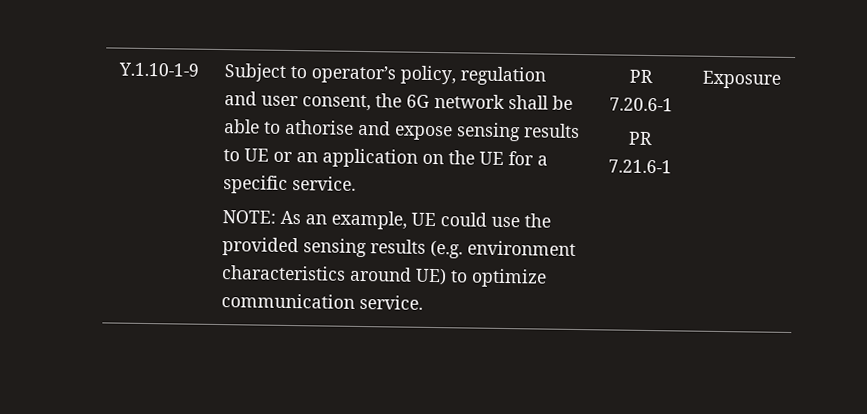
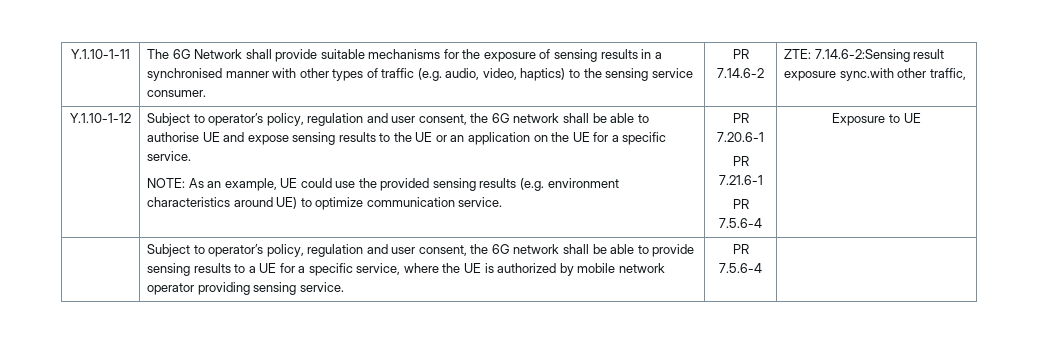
[118,62,199,77] Y.1.10-1-9 -> [71,49,130,59] [147,49,662,62] [147,68,693,81] [147,90,207,97] [732,49,749,59] [717,68,764,78] [784,49,945,62] [784,68,966,81] [70,113,131,123] Y.1.10-1-11 | The 6G Network shall provide suitable mechanisms for the exposure of sensing results in a synchronised manner with other types of traffic (e.g. audio, video, haptics) to the sensing service consumer. | PR 7.14.6-2 | ZTE: 7.14.6-2:Sensing result exposure sync.with other traffic, // Y.1.10-1-12
[285,119,355,135] athorise -> [147,132,220,142] authorise UE
(241, 155) none -> [393,132,412,142] the
(672, 166) none -> [732,199,749,209] [719,218,762,228] // PR 7.5.6-4
(781, 79) none -> [889,113,921,123] [147,244,695,257] [147,263,665,276] [147,282,344,295] [732,244,749,254] [719,263,762,273] to UE // | Subject to operator’s policy, regulation and user consent, the 6G network shall be able to provide sensing results to a UE for a specific service, where the UE is authorized by mobile network operator providing sensing service. | PR 7.5.6-4 |

